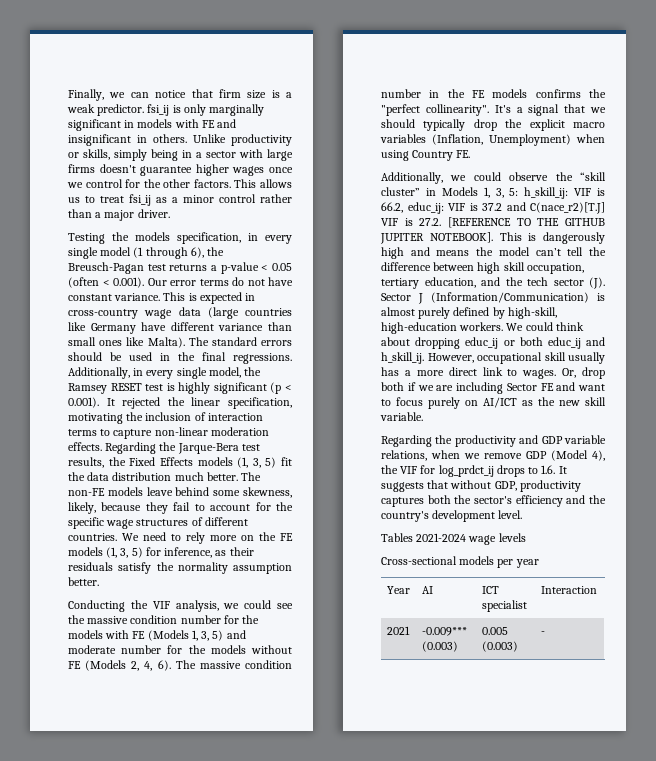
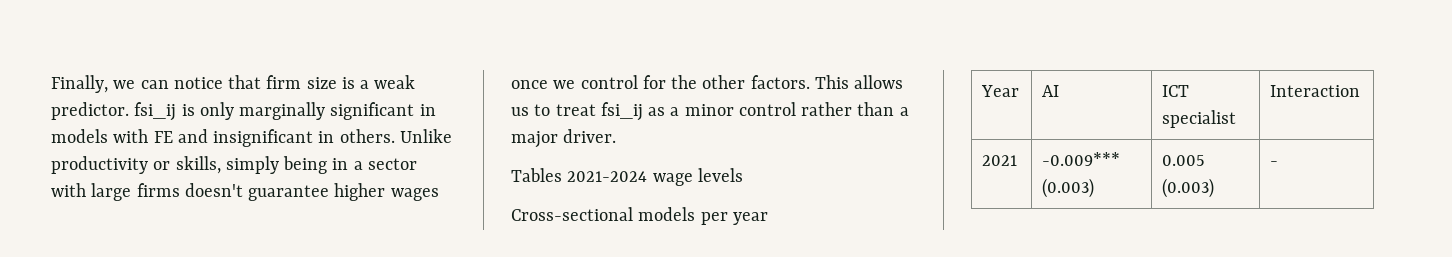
[68,232,292,244] [68,247,225,259] [68,262,292,274] [68,277,293,288] [68,292,256,304] [68,307,292,319] [68,322,292,334] [68,337,292,348] [68,352,292,364] [68,367,262,379] [68,382,292,394] [68,397,292,409] [68,412,263,424] [68,427,269,439] [68,442,260,454] [68,457,292,468] [68,472,262,481] [68,487,292,498] [68,502,293,514] [68,517,248,529] [68,532,293,544] [68,547,254,558] [68,562,292,574] [68,577,99,586] [68,600,293,612] [68,615,260,624] [68,630,246,641] [68,645,292,654] [68,660,292,671] [381,89,606,98] [381,104,606,116] [381,119,605,131] [380,134,605,146] [381,150,471,161] [381,172,606,184] [381,187,605,199] [381,202,605,214] [381,217,605,228] [380,232,605,244] [381,247,606,259] [381,262,584,274] [381,277,605,289] [381,292,605,304] [381,307,557,319] [381,322,584,334] [381,337,605,349] [381,352,605,364] [381,367,605,379] [381,382,605,394] [381,397,606,409] [380,412,423,421] [381,435,606,447] [381,450,605,461] [381,465,567,477] [381,480,581,492] [381,495,606,507] [381,510,523,522] // Testing the models specification, in every single model (1 through 6), the Breusch-Pagan test returns a p-value < 0.05 (often < 0.001). Our error terms do not have constant variance. This is expected in cross-country wage data (large countries like Germany have different variance than small ones like Malta). The standard errors should be used in the final regressions. Additionally, in every single model, the Ramsey RESET test is highly significant (p < 0.001). It rejected the linear specification, motivating the inclusion of interaction terms to capture non-linear moderation effects. Regarding the Jarque-Bera test results, the Fixed Effects models (1, 3, 5) fit the data distribution much better. The non-FE models leave behind some skewness, likely, because they fail to account for the specific wage structures of different countries. We need to rely more on the FE models (1, 3, 5) for inference, as their residuals satisfy the normality assumption better. // Conducting the VIF analysis, we could see the massive condition number for the models with FE (Models 1, 3, 5) and moderate number for the models without FE (Models 2, 4, 6). The massive condition number in the FE models confirms the "perfect collinearity". It's a signal that we should typically drop the explicit macro variables (Inflation, Unemployment) when using Country FE. // Additionally, we could observe the “skill cluster” in Models 1, 3, 5: h_skill_ij: VIF is 66.2, educ_ij: VIF is 37.2 and C(nace_r2)[T.J] VIF is 27.2. [REFERENCE TO THE GITHUB JUPITER NOTEBOOK]. This is dangerously high and means the model can’t tell the difference between high skill occupation, tertiary education, and the tech sector (J). Sector J (Information/Communication) is almost purely defined by high-skill, high-education workers. We could think about dropping educ_ij or both educ_ij and h_skill_ij. However, occupational skill usually has a more direct link to wages. Or, drop both if we are including Sector FE and want to focus purely on AI/ICT as the new skill variable. // Regarding the productivity and GDP variable relations, when we remove GDP (Model 4), the VIF for log_prdct_ij drops to 1.6. It suggests that without GDP, productivity captures both the sector's efficiency and the country's development level. -> (617, 136) none

